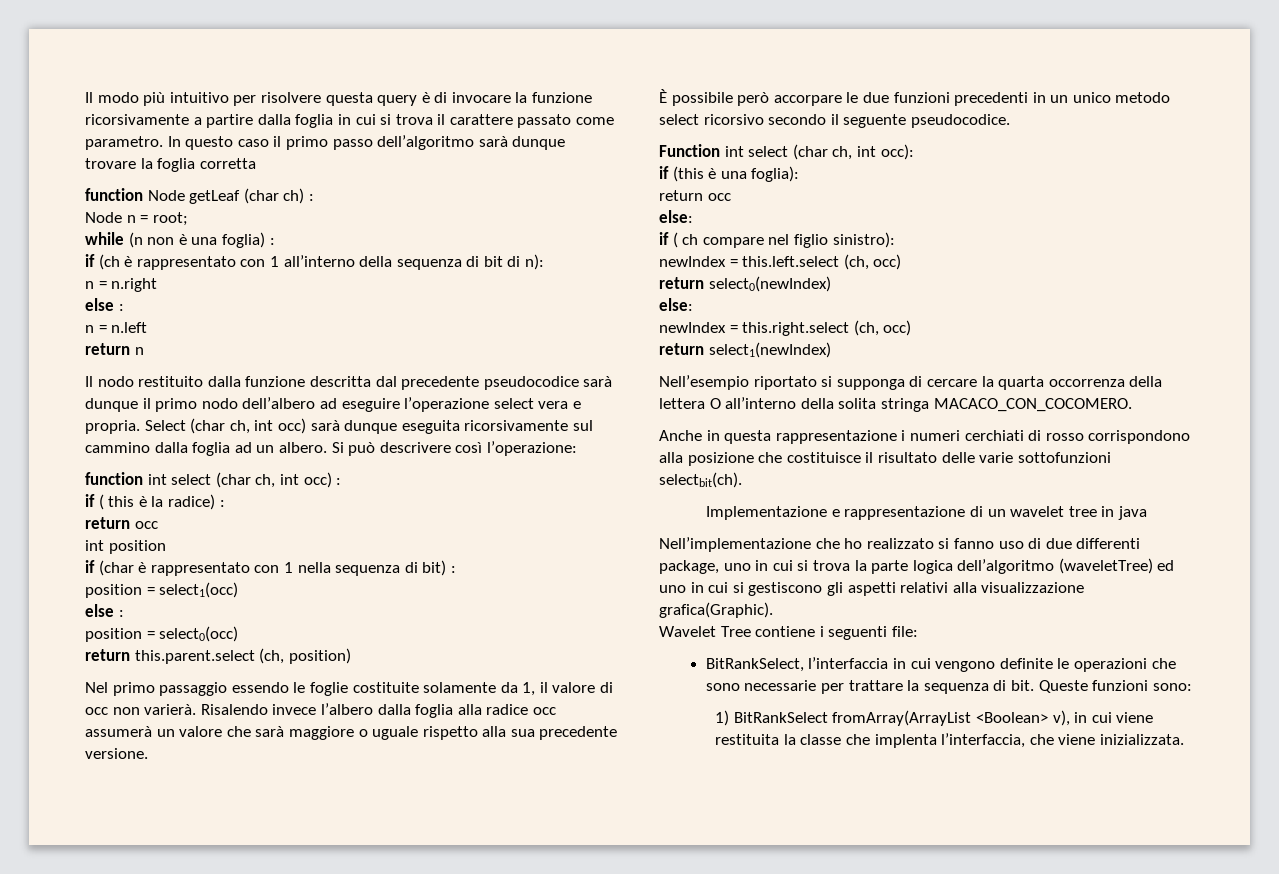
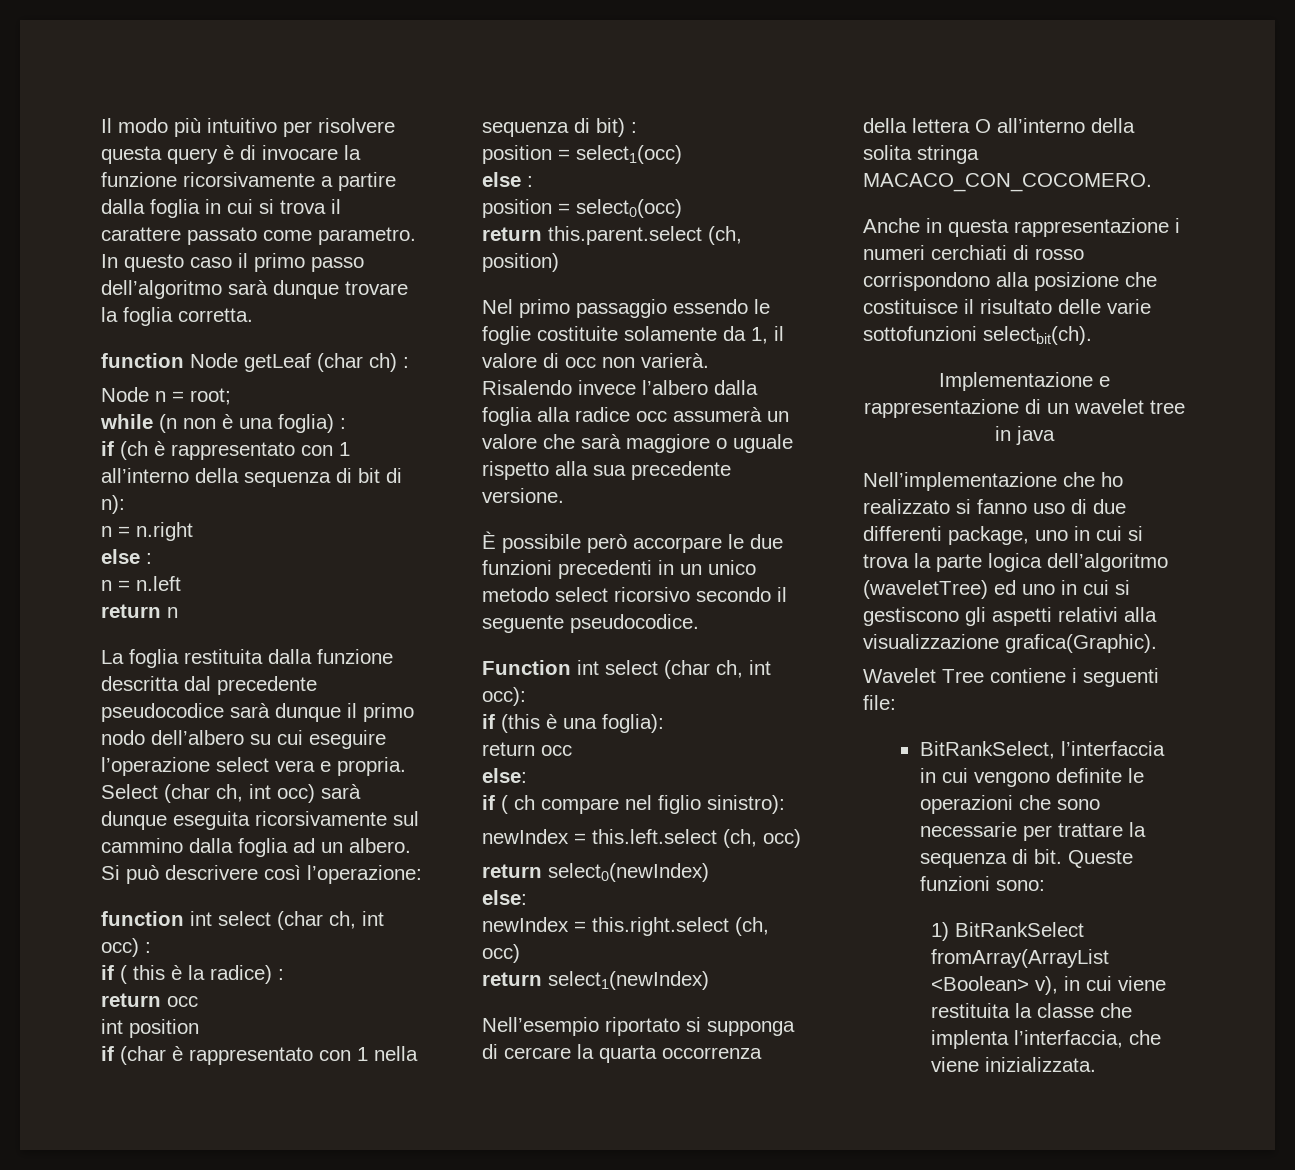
[199,158,256,169] corretta -> [178,308,253,322] corretta.
[85,376,204,387] Il nodo restituito -> [101,649,263,668] La foglia restituita
[319,398,337,409] ad -> [250,730,303,745] su cui

